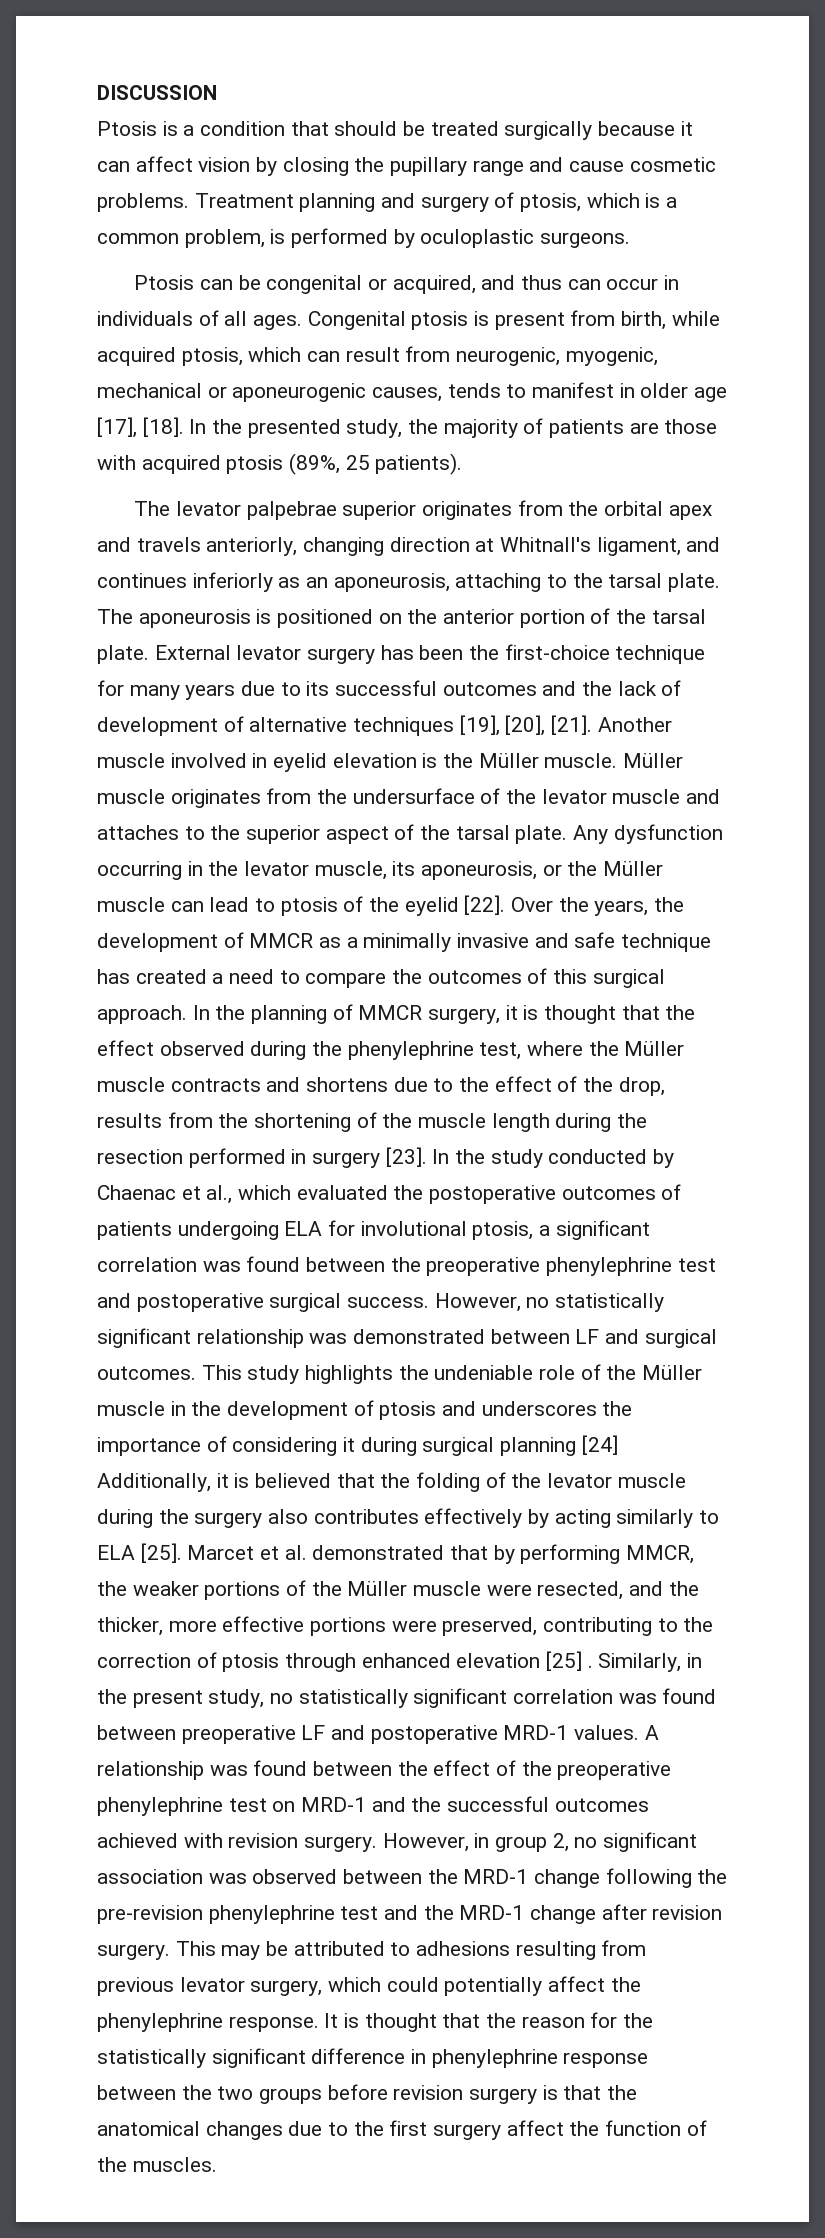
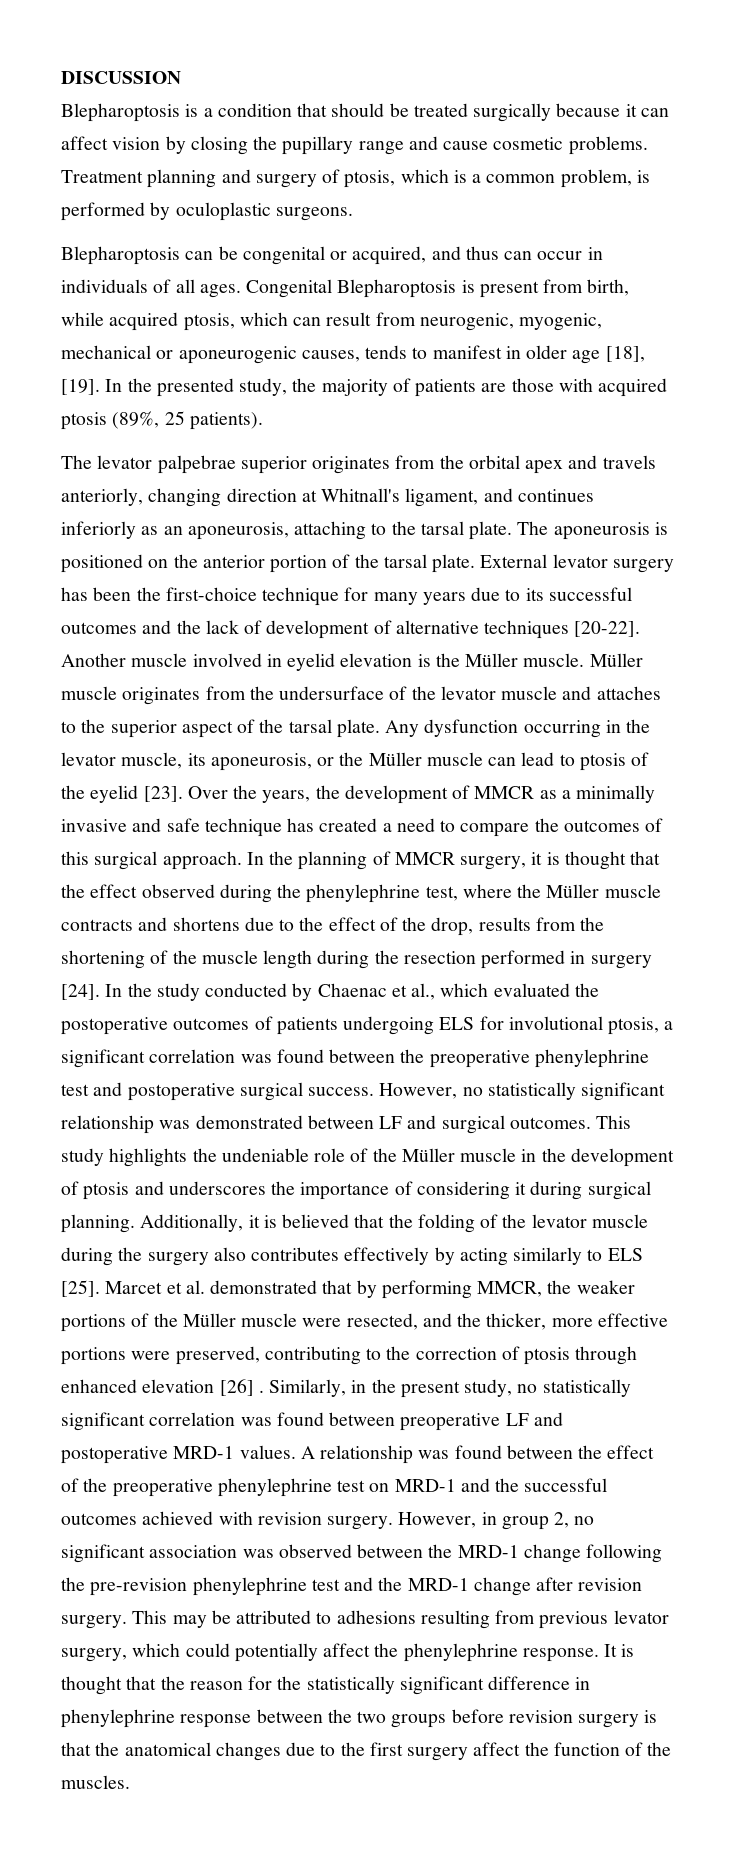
[97,121,157,136] Ptosis -> [61,103,180,122] Blepharoptosis
[134,275,195,290] Ptosis -> [61,246,180,265] Blepharoptosis
[411,311,469,330] ptosis -> [337,279,457,298] Blepharoptosis
[97,417,184,438] [17], [18]. -> [605,346,645,362] [61,379,100,395] [18], [19].
[459,715,593,736] [19], [20], [21]. -> [574,621,641,637] [20-22].
[464,895,506,915] [22]. -> [143,786,183,802] [23].
[385,1147,427,1167] [23]. -> [61,984,100,1000] [24].
[284,1221,323,1236] ELA -> [439,1017,475,1030] ELS
[500,1435,618,1456] planning [24] -> [61,1214,135,1233] planning.
[97,1545,135,1560] ELA -> [607,1248,643,1261] ELS
[546,1651,583,1671] [25] -> [219,1379,254,1396] [26]

